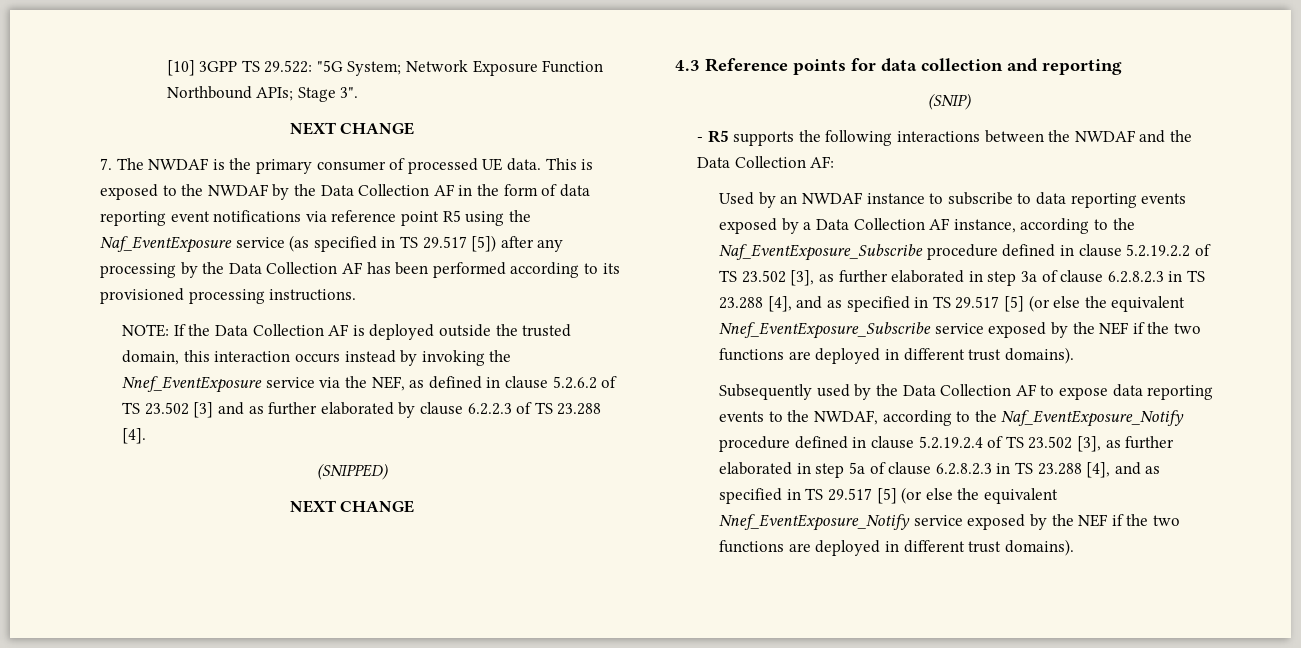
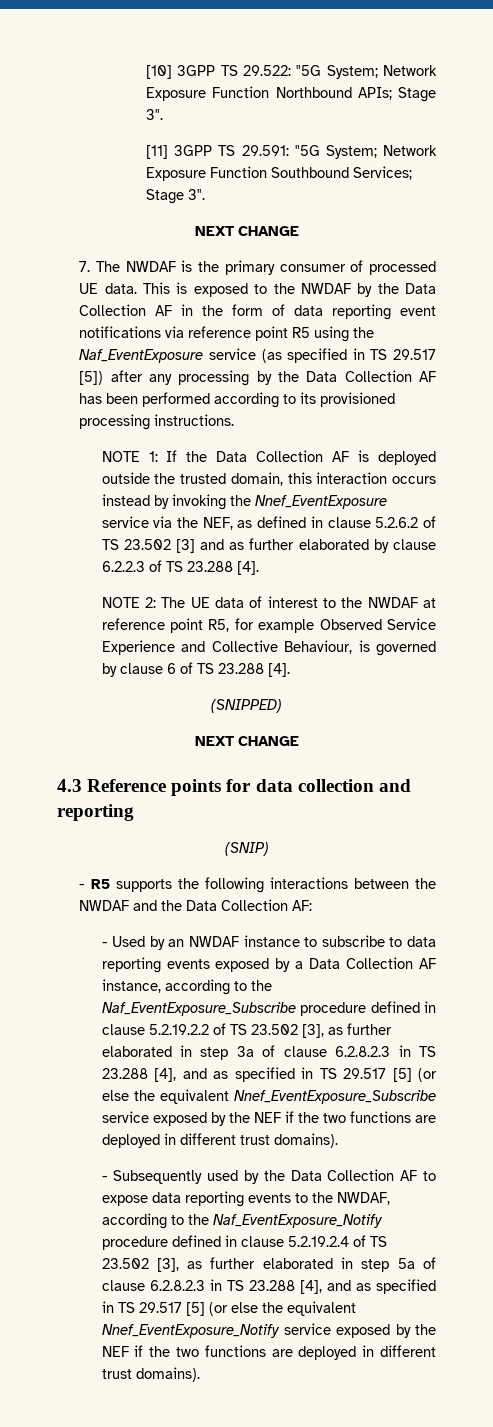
(359, 92) none -> [146,145,437,159] [146,166,413,181] [146,189,206,204] // [11] 3GPP TS 29.591: "5G System; Network Exposure Function Southbound Services; Stage 3".
[122,324,170,337] NOTE: -> [101,451,158,462] NOTE 1:
(147, 436) none -> [101,596,436,608] [101,618,436,633] [101,640,436,656] [101,662,290,677] // NOTE 2: The UE data of interest to the NWDAF at reference point R5, for example Observed Service Experience and Collective Behaviour, is governed by clause 6 of TS 23.288 [4].
(835, 162) none -> [101,942,108,947] -
(1074, 355) none -> [101,1176,108,1181] -

